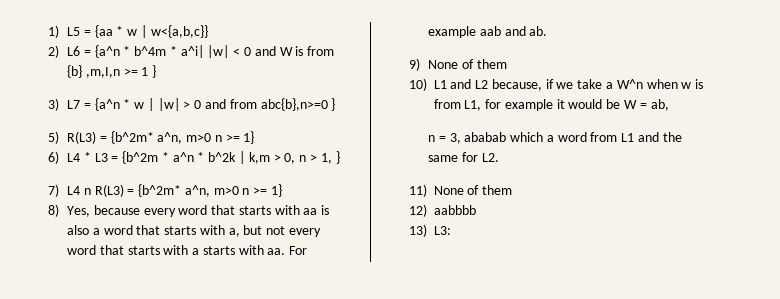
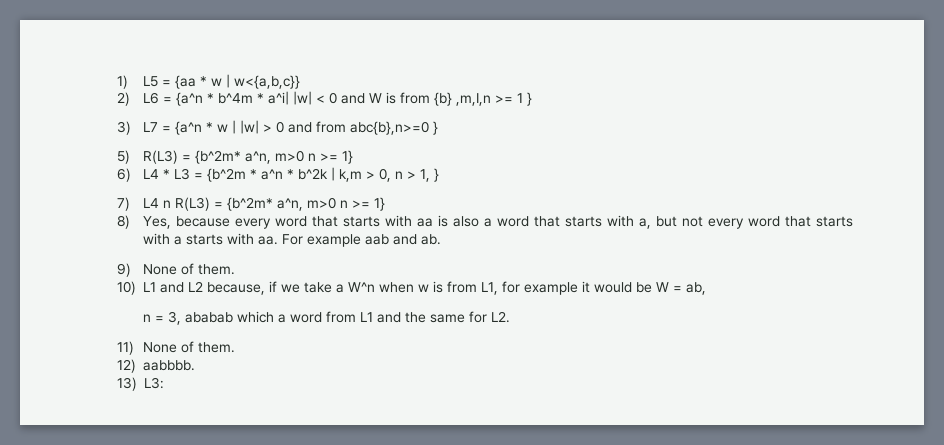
[476,59,507,69] them -> [198,264,236,275] them.
[482,185,513,195] them -> [198,342,236,353] them.
[433,205,476,215] aabbbb -> [143,360,196,371] aabbbb.

